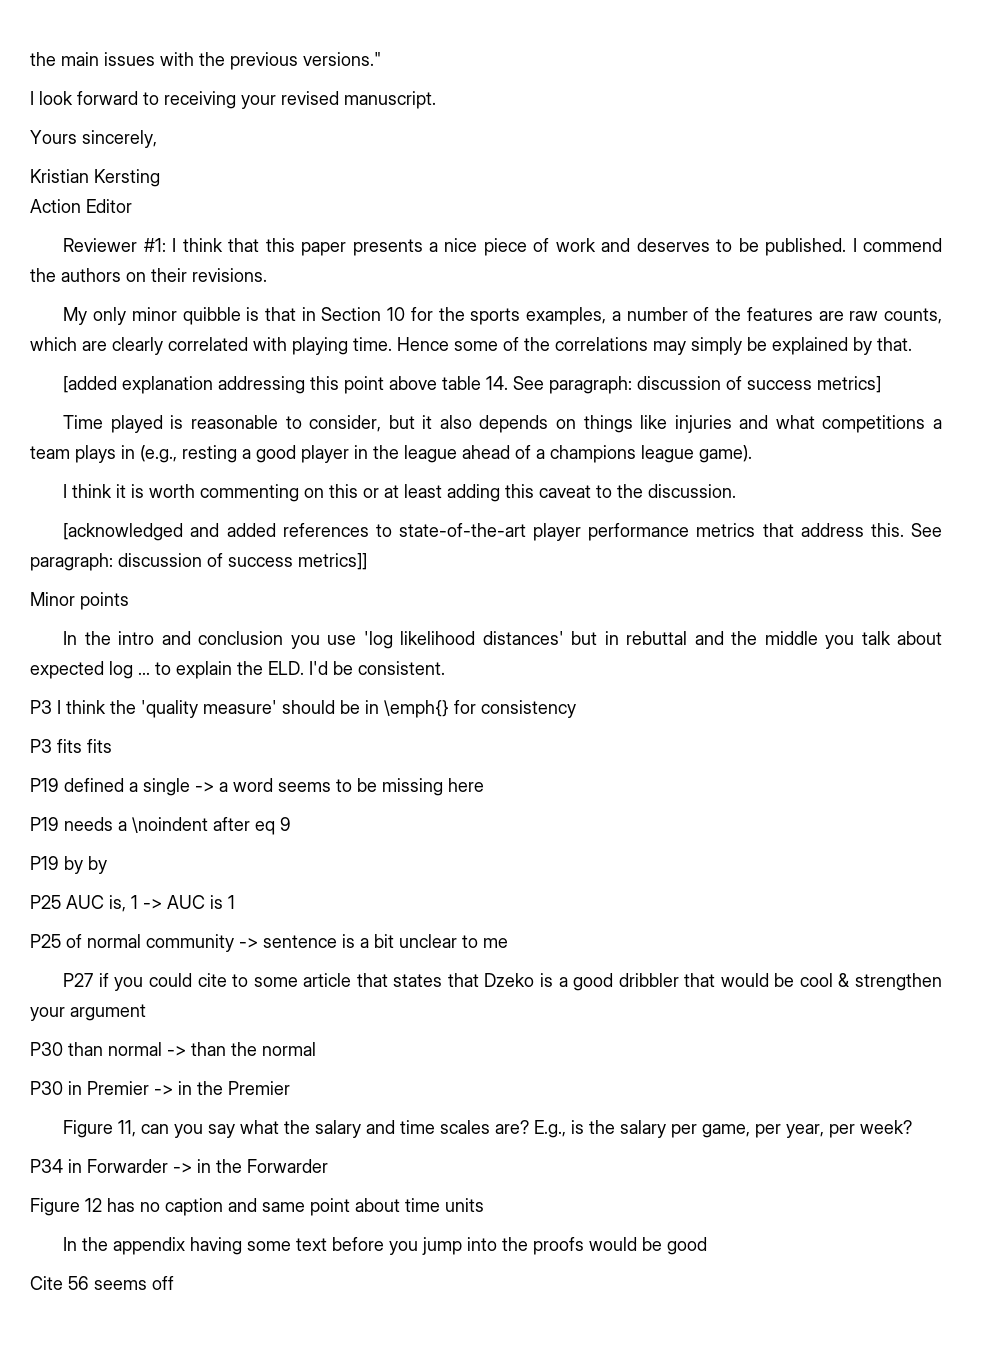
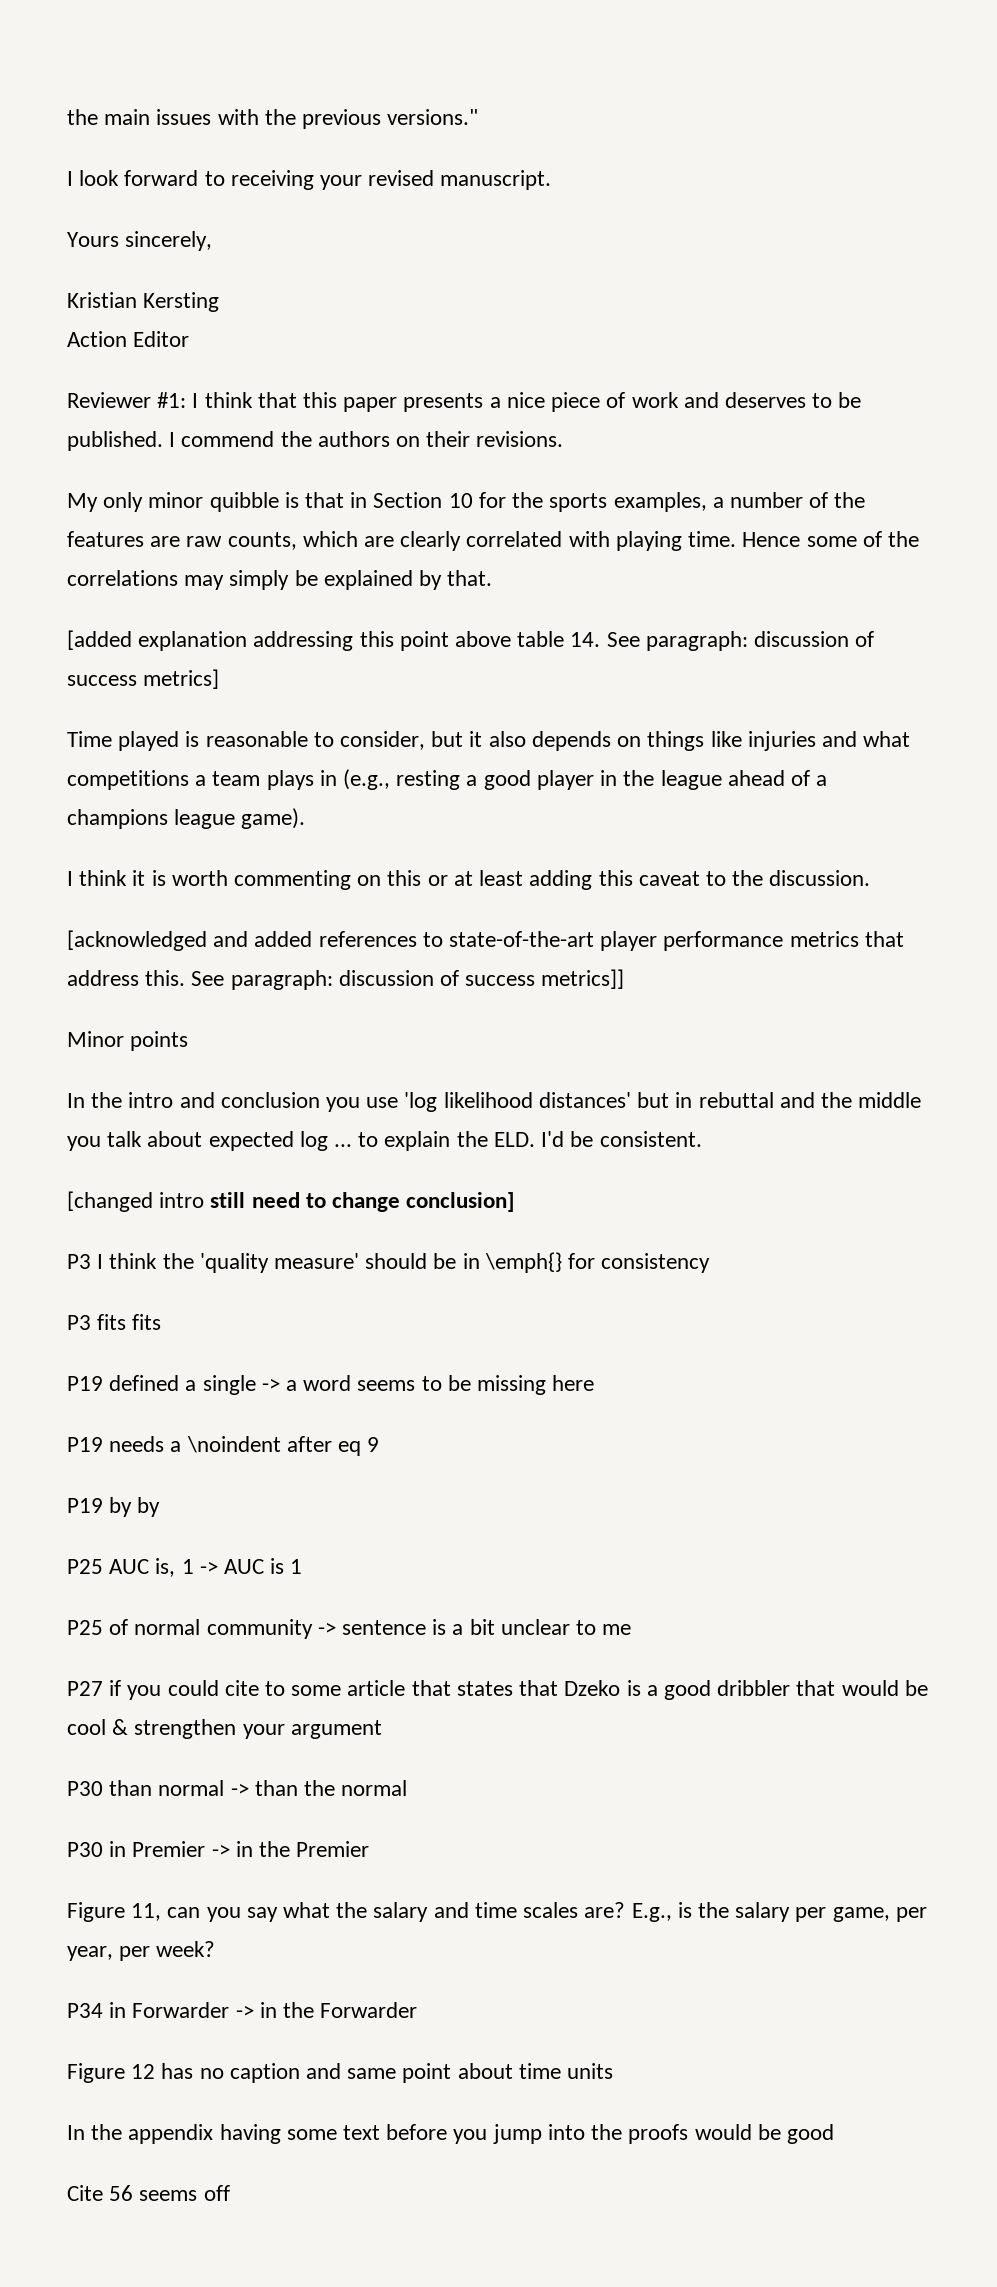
(445, 668) none -> [67,1191,515,1212] // [changed intro still need to change conclusion]

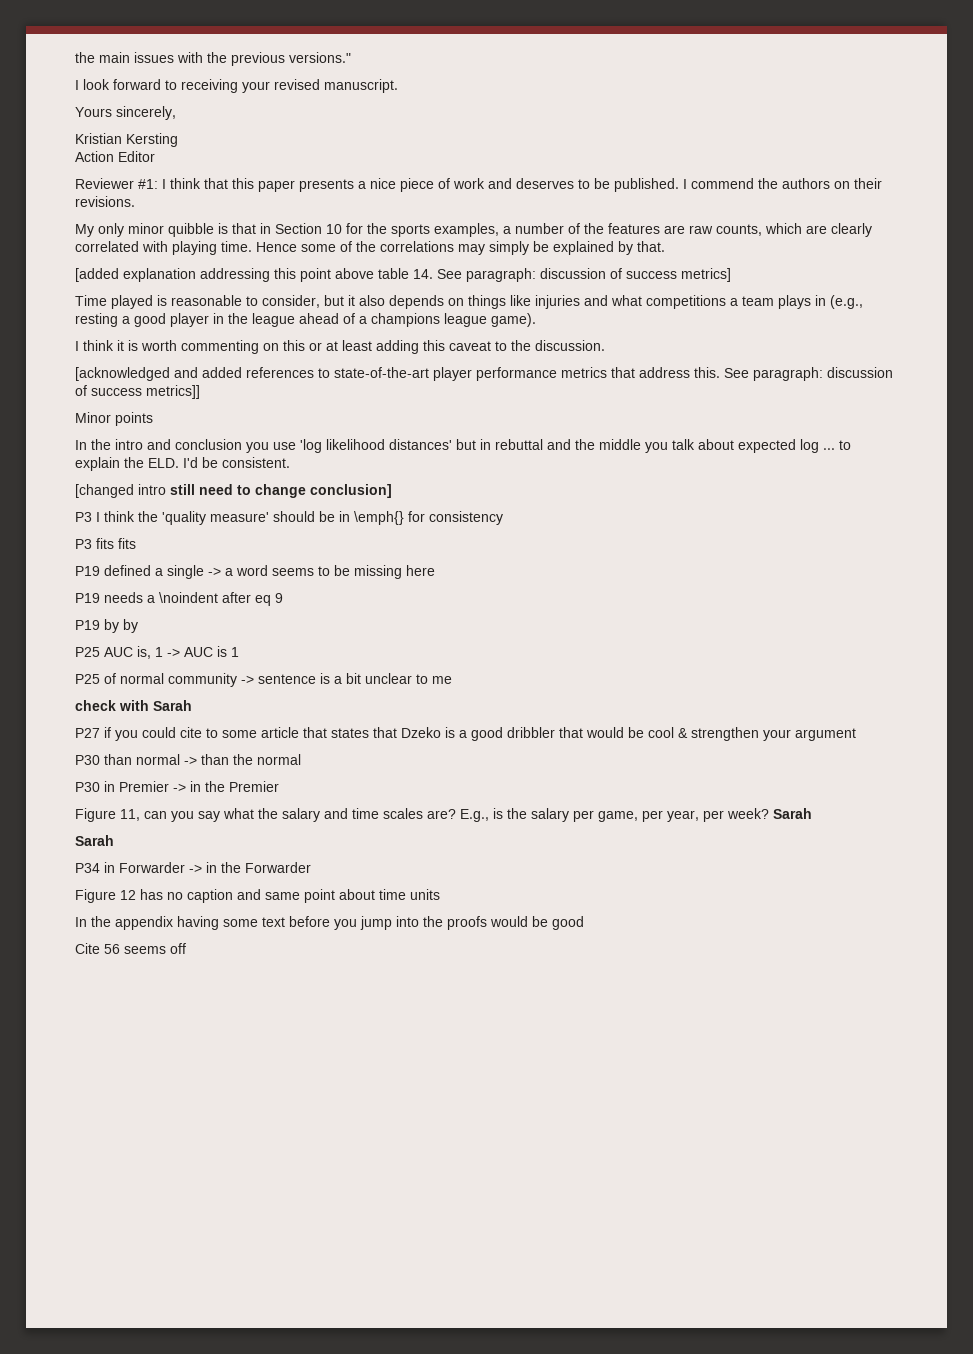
(632, 1629) none -> [75,700,192,711] // check with Sarah
(216, 1949) none -> [773,808,812,819] [75,835,114,846] Sarah // Sarah

